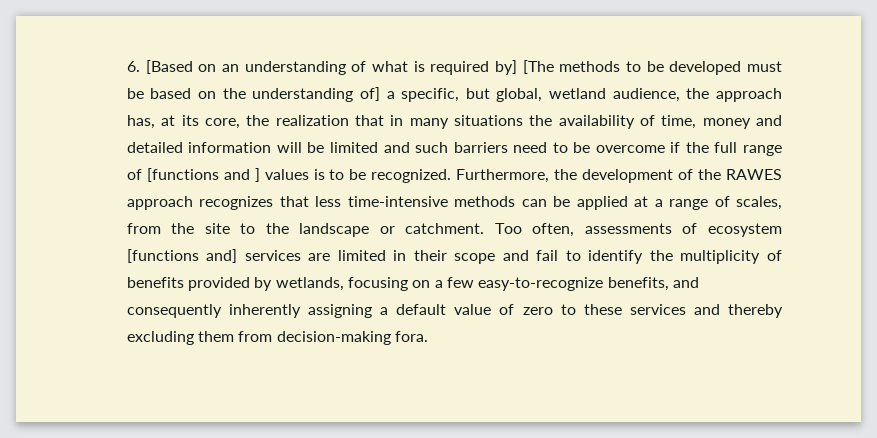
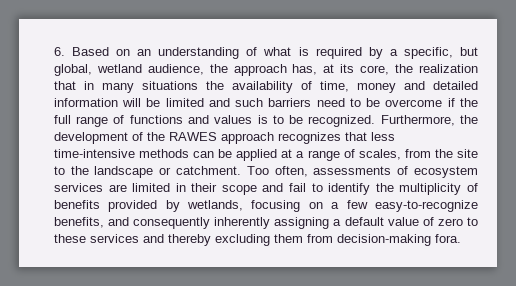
[145,60,193,74] [Based -> [72,47,110,56] Based
[494,60,782,75] [126,87,380,102] by] [The methods to be developed must be based on the understanding of] -> [368,47,383,59] by
[146,168,260,182] [functions and ] -> [129,115,210,124] functions and
[126,249,238,263] [functions and] -> (479, 172) none

